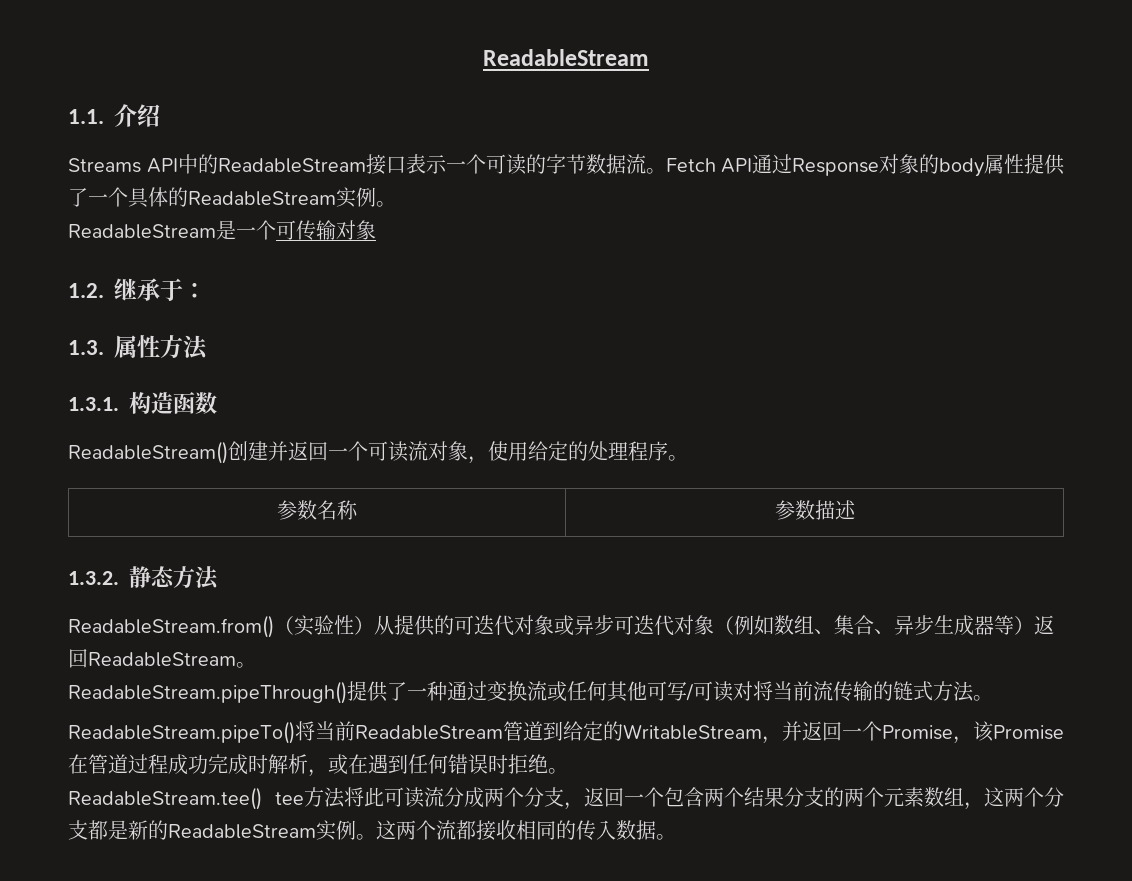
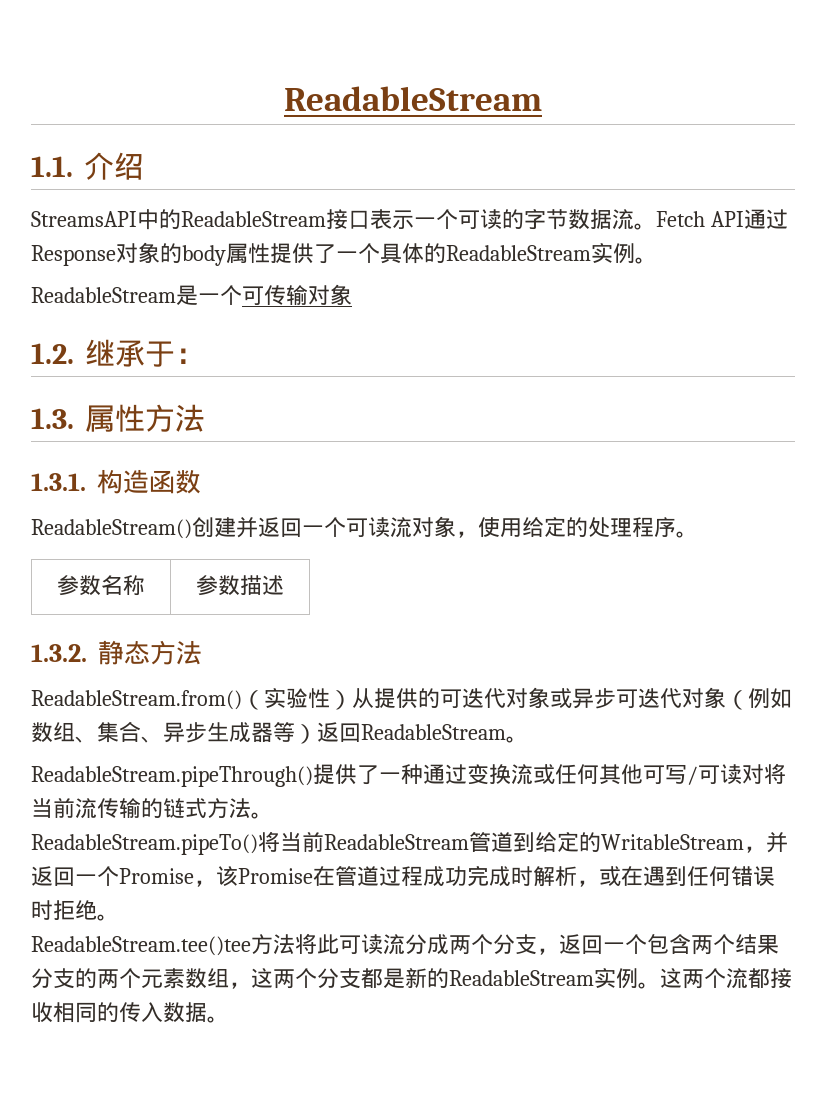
[68,158,178,173] Streams API -> [31,211,137,227] StreamsAPI
[68,787,304,810] ReadableStream.tee() tee -> [31,936,251,956] ReadableStream.tee()tee

